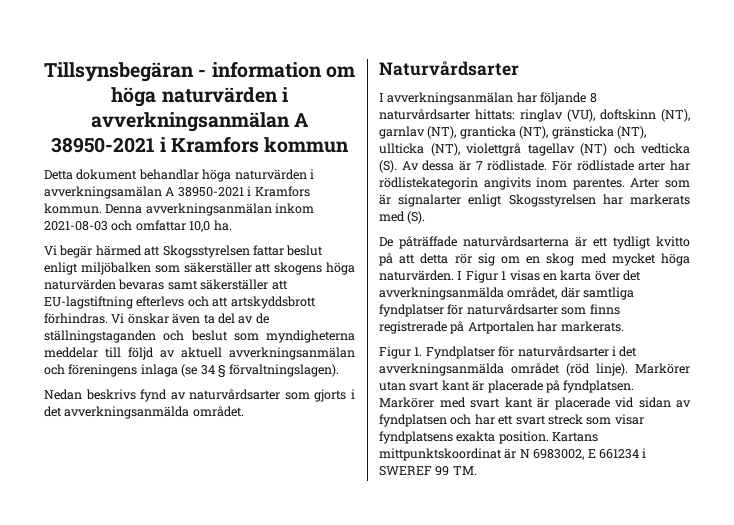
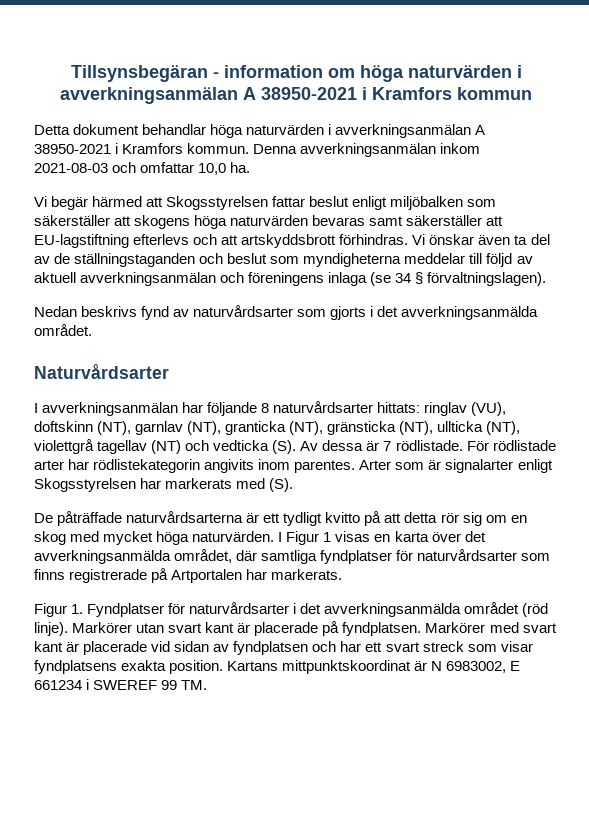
[44,186,162,199] avverkningsamälan -> [335,124,472,138] avverkningsanmälan

